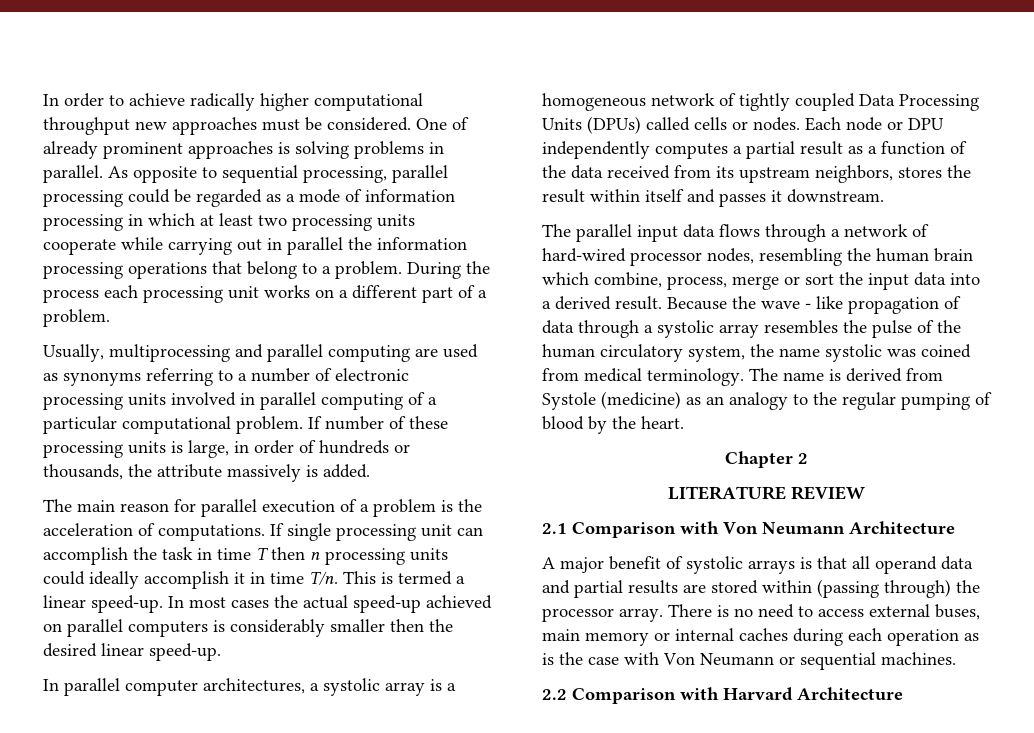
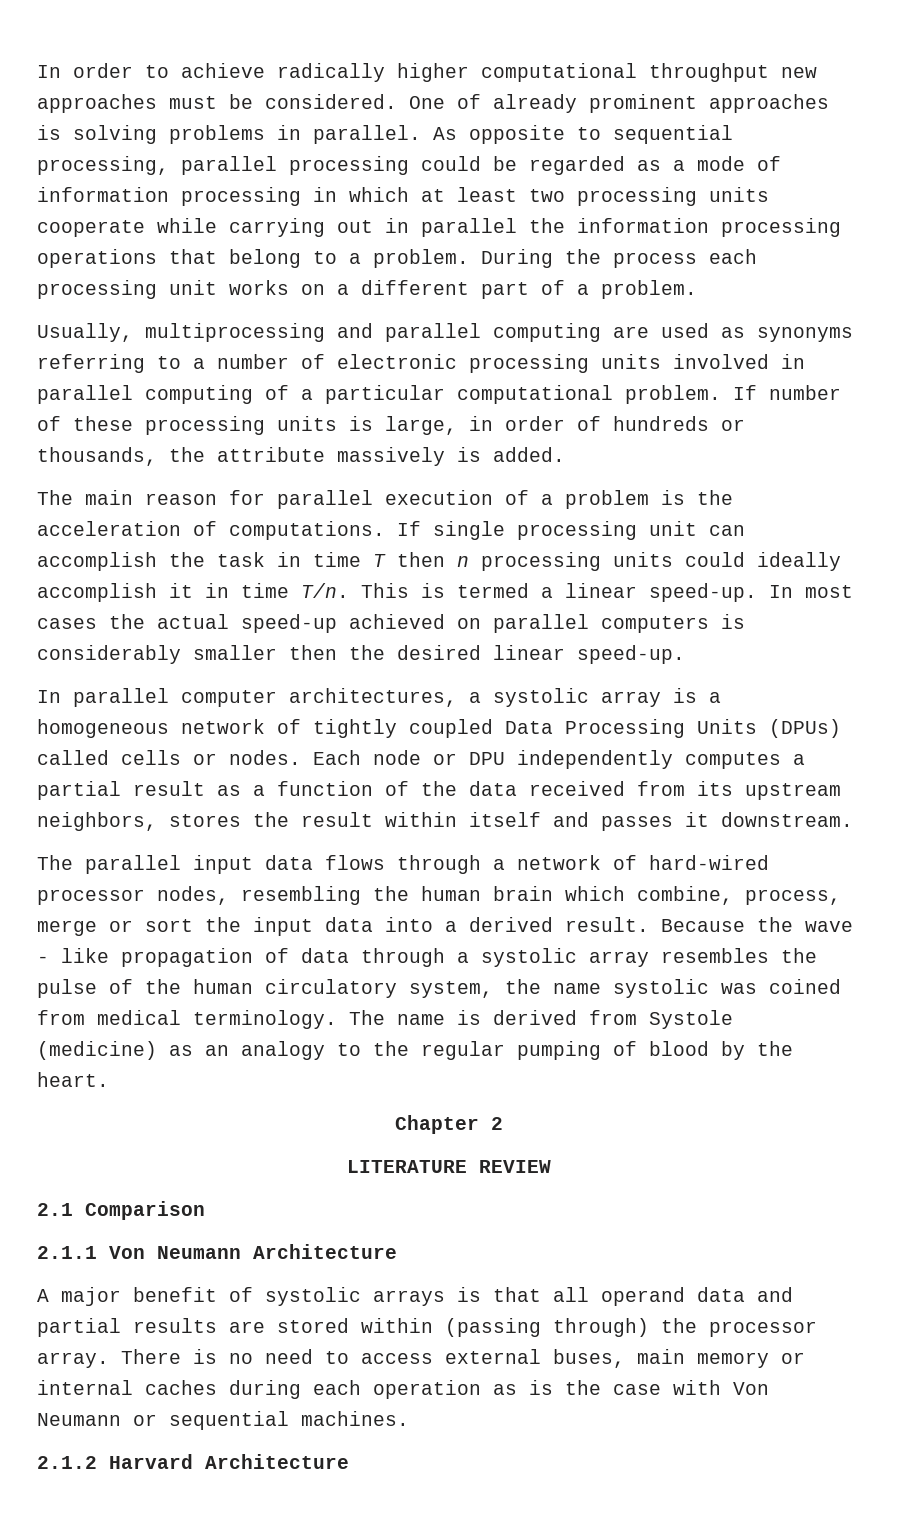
[680,521,719,534] with -> [37,1246,97,1259] // 2.1.1
[542,687,719,704] 2.2 Comparison with -> [37,1456,97,1469] 2.1.2

